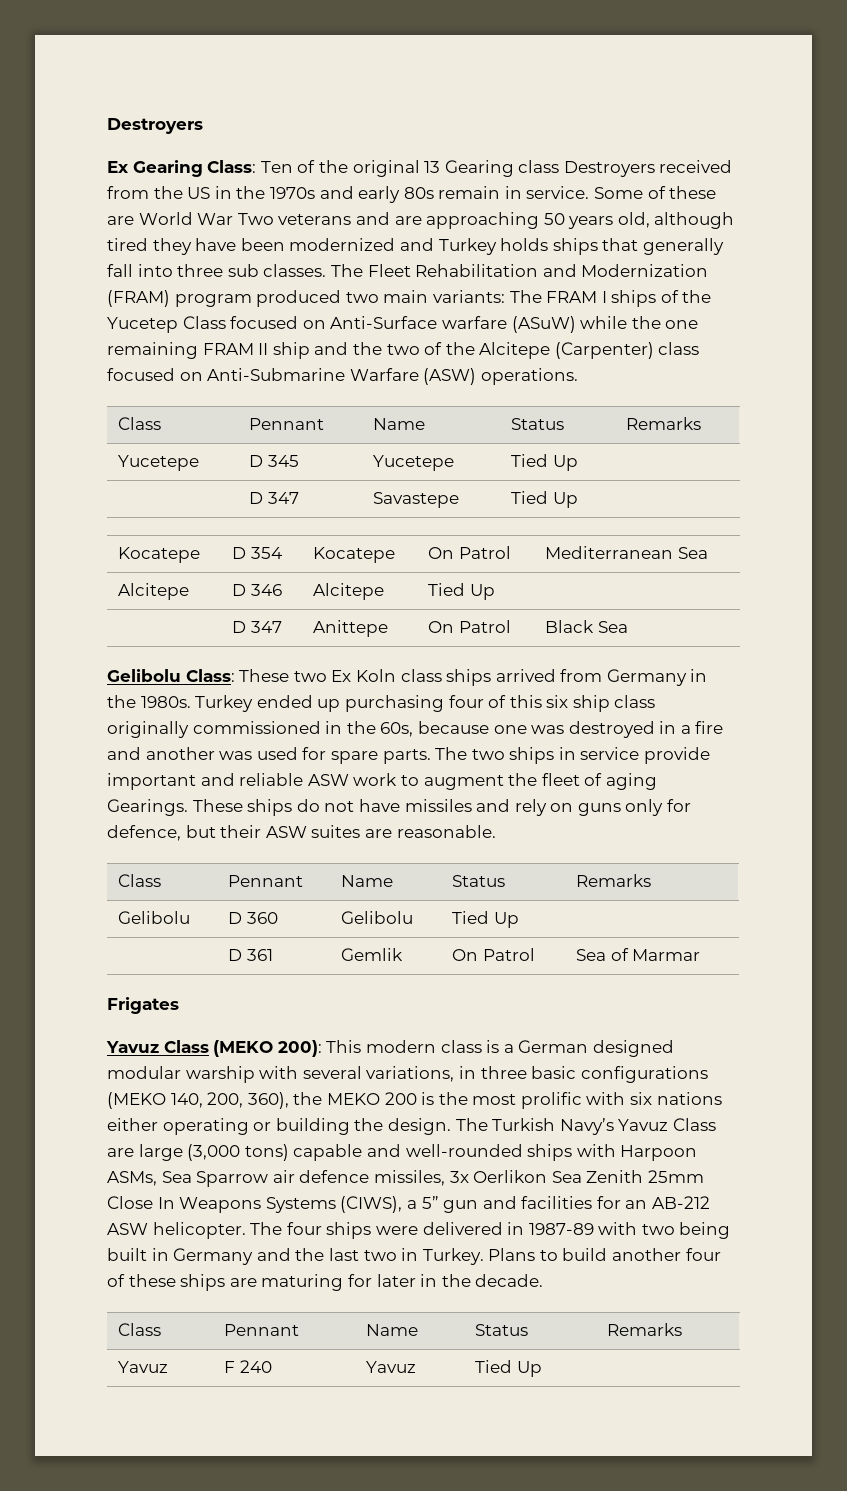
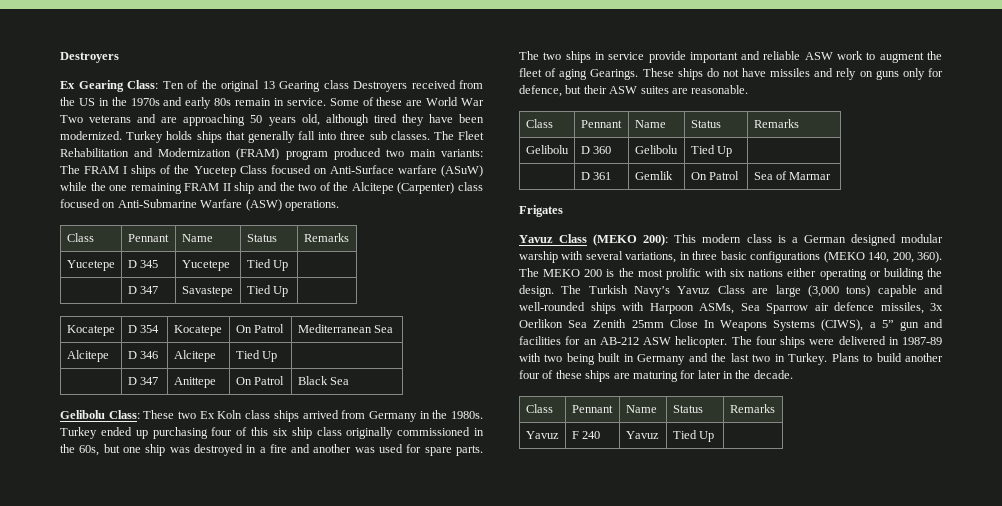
[289,238,434,251] modernized and -> [60,131,122,140] modernized.
[417,721,527,734] because one -> [103,444,166,456] but one ship
[247,1092,323,1109] 360), the -> [917,251,942,263] [519,268,539,277] 360). The

